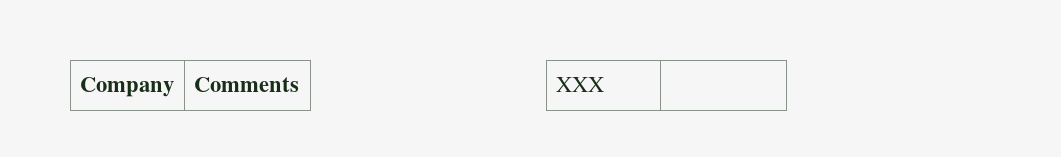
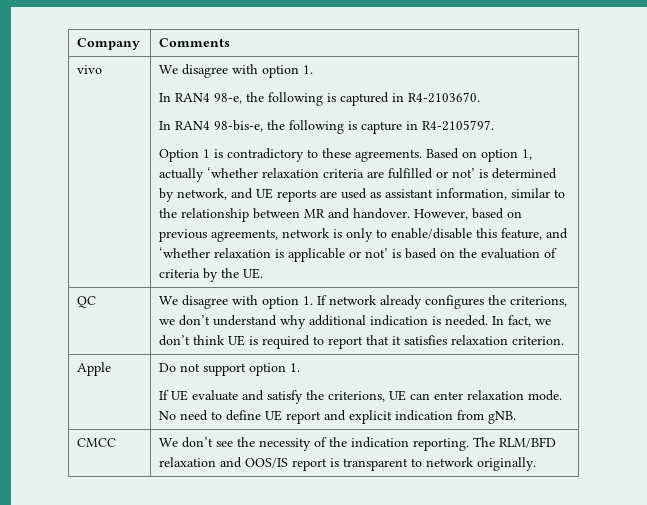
[555,77,604,92] XXX | -> [77,65,103,74] [159,64,314,78] [159,92,481,106] [159,120,495,134] [159,148,533,162] [159,167,558,182] [159,188,566,202] [159,208,523,222] [159,228,569,242] [159,247,558,262] [159,268,264,282] [77,296,97,308] [159,295,568,309] [159,315,552,329] [159,335,565,349] [77,362,112,376] [159,363,301,376] [159,390,563,404] [159,410,517,424] [77,438,117,447] [159,437,557,451] [159,457,537,471] vivo | We disagree with option 1. // In RAN4 98-e, the following is captured in R4-2103670. // In RAN4 98-bis-e, the following is capture in R4-2105797. // Option 1 is contradictory to these agreements. Based on option 1, actually ‘whether relaxation criteria are fulfilled or not’ is determined by network, and UE reports are used as assistant information, similar to the relationship between MR and handover. However, based on previous agreements, network is only to enable/disable this feature, and ‘whether relaxation is applicable or not’ is based on the evaluation of criteria by the UE. // QC | We disagree with option 1. If network already configures the criterions, we don’t understand why additional indication is needed. In fact, we don’t think UE is required to report that it satisfies relaxation criterion. // Apple | Do not support option 1. // If UE evaluate and satisfy the criterions, UE can enter relaxation mode. No need to define UE report and explicit indication from gNB. // CMCC | We don’t see the necessity of the indication reporting. The RLM/BFD relaxation and OOS/IS report is transparent to network originally.

